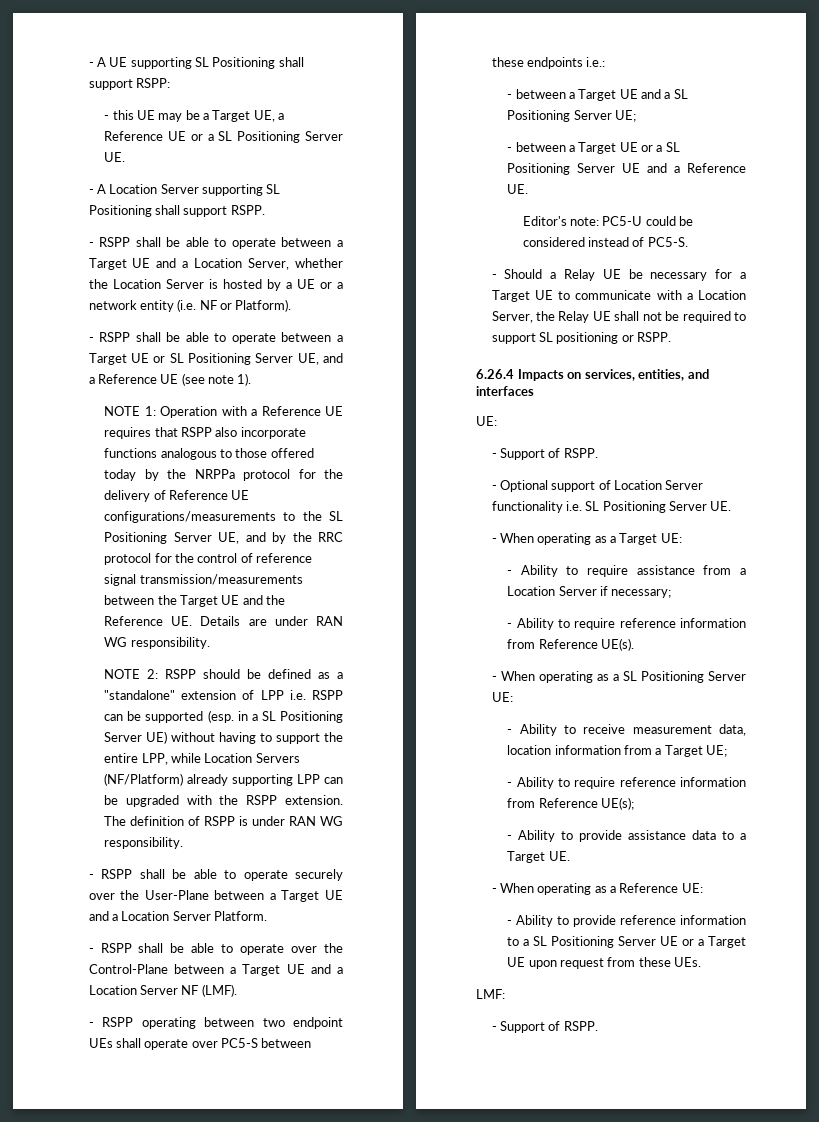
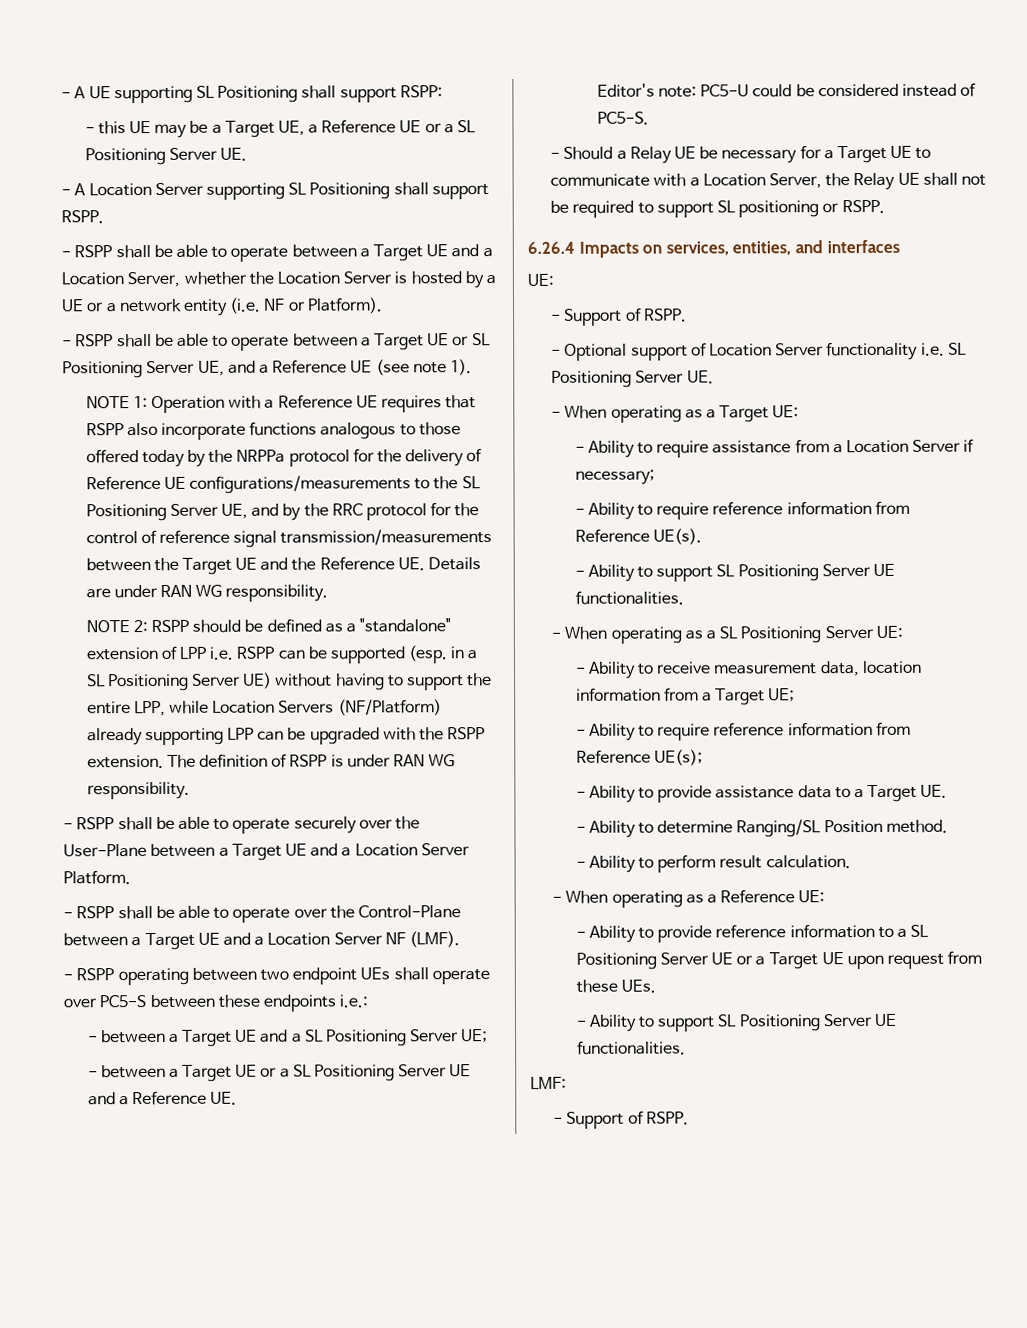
(634, 644) none -> [574,563,895,582] [574,590,684,605] // - Ability to support SL Positioning Server UE functionalities.
(570, 856) none -> [575,819,948,838] [575,854,851,873] // - Ability to determine Ranging/SL Position method. // - Ability to perform result calculation.
(702, 962) none -> [575,1013,897,1032] [576,1040,686,1055] // - Ability to support SL Positioning Server UE functionalities.

